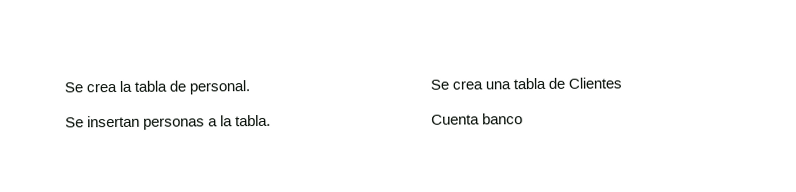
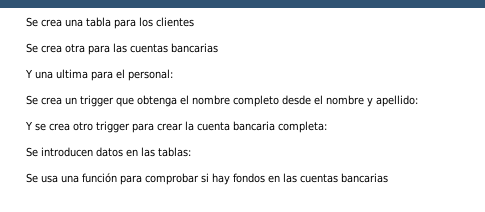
[64,80,251,95] [65,114,272,130] [430,77,623,90] [431,113,524,125] Se crea la tabla de personal. // Se insertan personas a la tabla. // Se crea una tabla de Clientes // Cuenta banco -> [26,17,194,29] [26,43,218,55] [25,69,173,81] [26,95,418,107] [25,121,327,133] [26,147,191,157] [26,173,388,185] Se crea una tabla para los clientes // Se crea otra para las cuentas bancarias // Y una ultima para el personal: // Se crea un trigger que obtenga el nombre completo desde el nombre y apellido: // Y se crea otro trigger para crear la cuenta bancaria completa: // Se introducen datos en las tablas: // Se usa una función para comprobar si hay fondos en las cuentas bancarias

